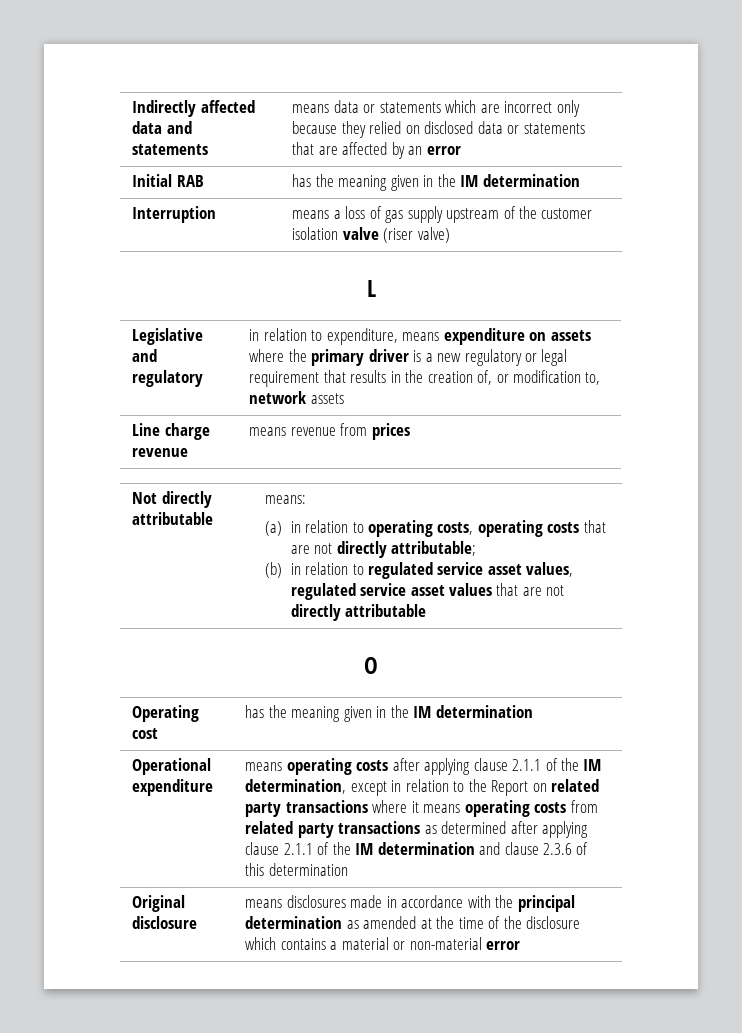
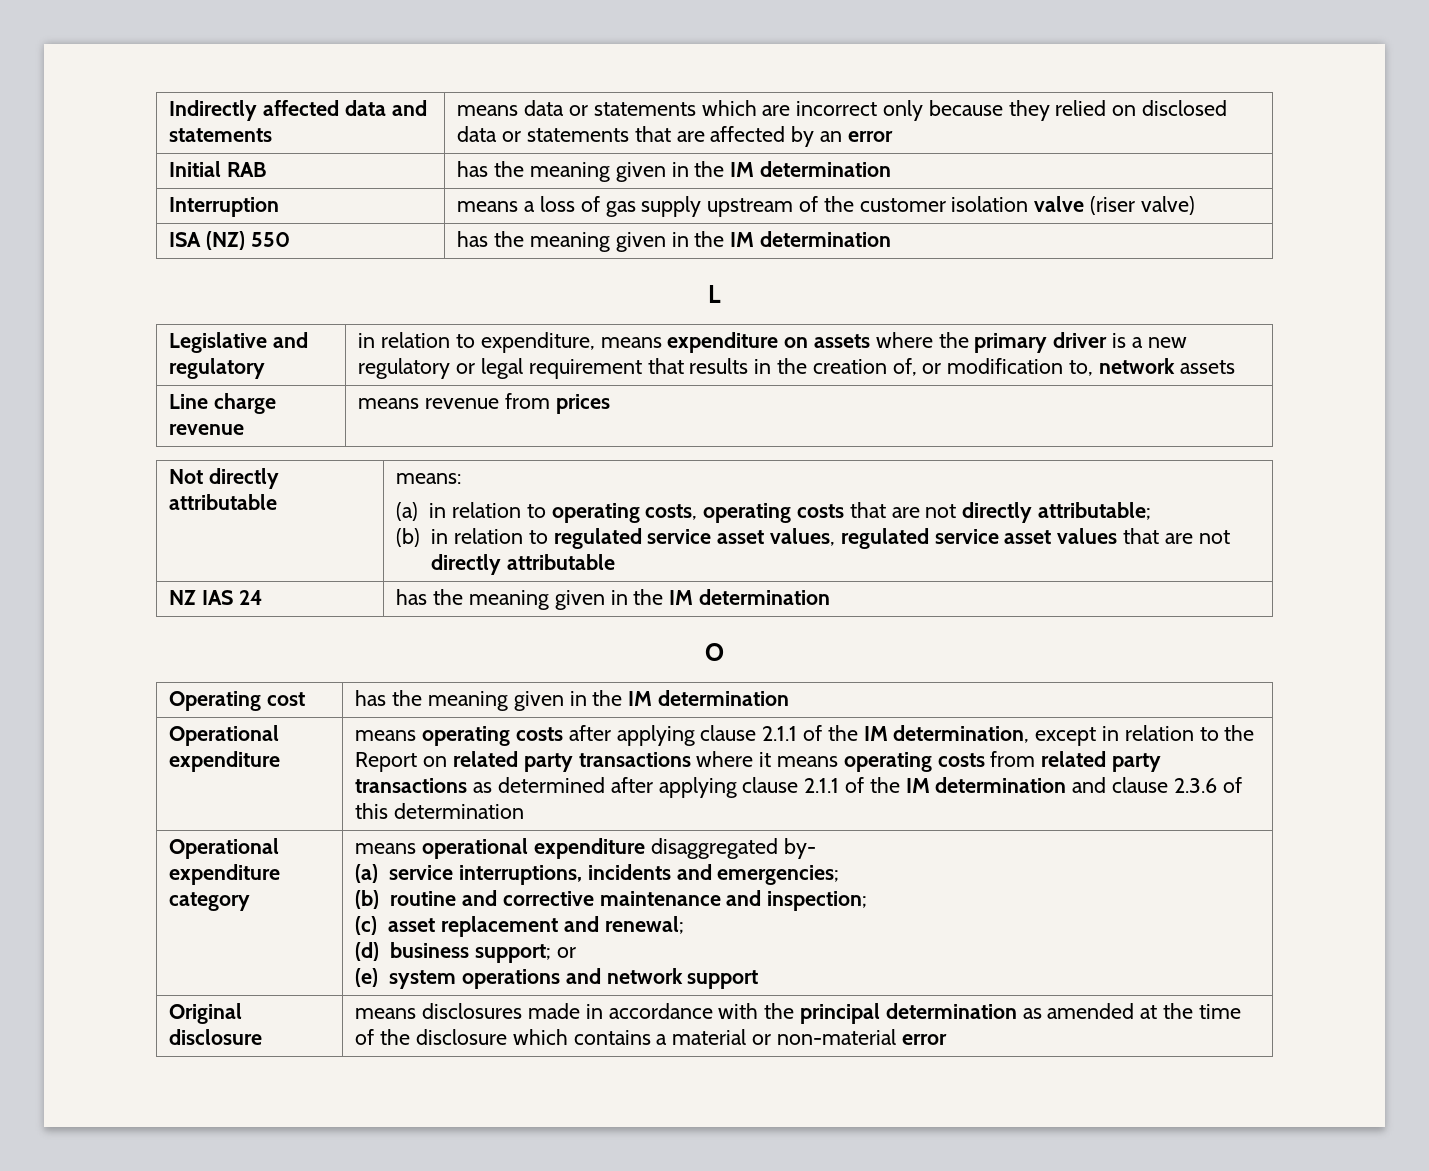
(450, 235) none -> [169,231,290,250] [457,231,891,252] // ISA (NZ) 550 | has the meaning given in the IM determination
(427, 610) none -> [169,590,262,605] [396,589,830,610] // NZ IAS 24 | has the meaning given in the IM determination
(348, 869) none -> [169,838,280,859] [169,864,281,885] [169,892,251,911] [355,838,816,859] [355,864,840,885] [355,890,868,911] [355,916,684,937] [355,942,576,963] [355,968,759,989] // Operational expenditure category | means operational expenditure disaggregated by- // (a) service interruptions, incidents and emergencies; // (b) routine and corrective maintenance and inspection; // (c) asset replacement and renewal; // (d) business support; or // (e) system operations and network support

